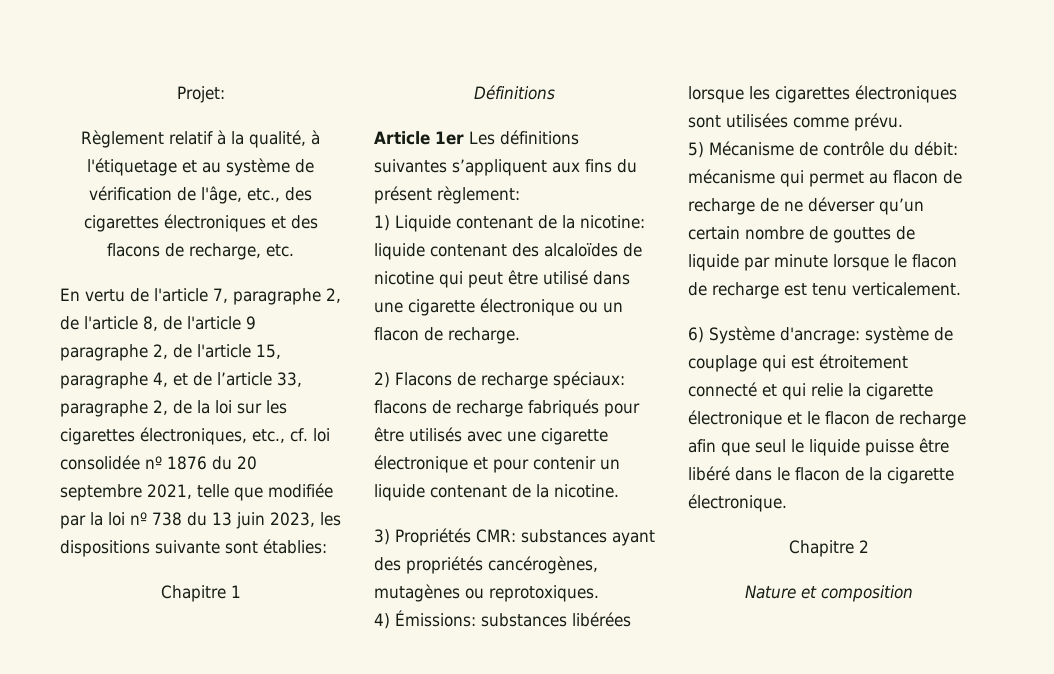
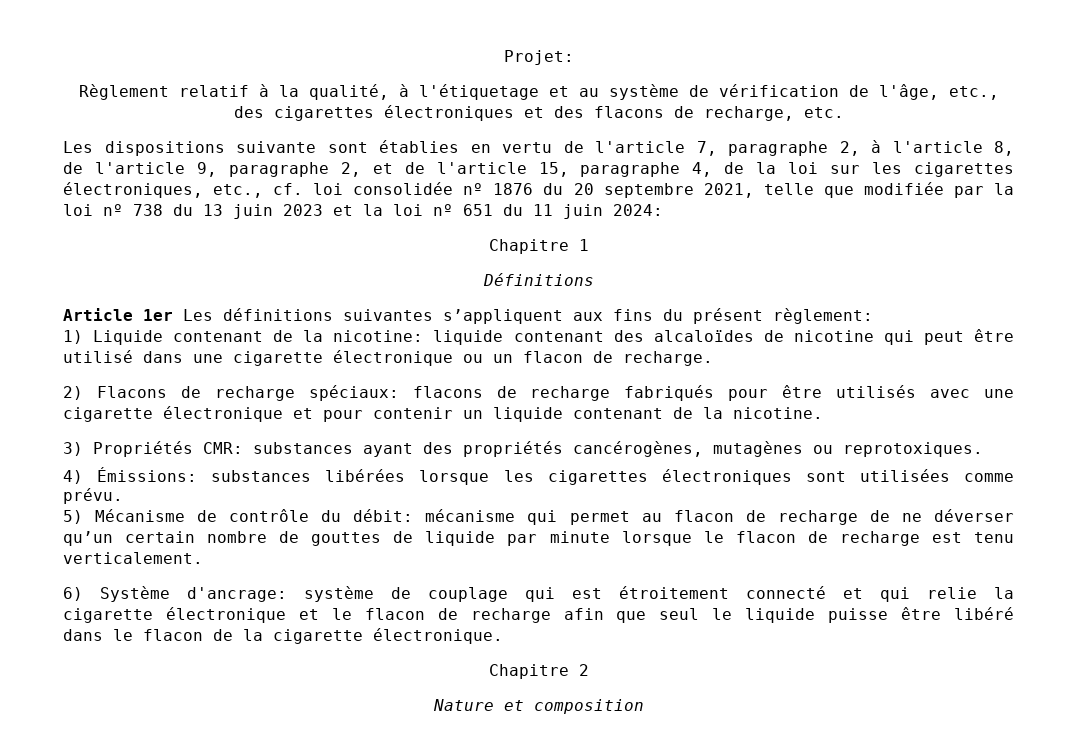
[60,288,80,301] En -> [63,140,491,156] Les dispositions suivante sont établies en
[60,316,79,330] de -> [871,140,881,153] à
[246,316,256,330] [60,344,168,361] 9 paragraphe 2, -> [196,162,393,177] 9, paragraphe 2, et
[173,372,302,387] [60,400,168,417] et de l’article 33, paragraphe 2, -> (713, 169) none
[270,512,341,527] [60,539,327,557] 2023, les dispositions suivante sont établies: -> [283,204,663,219] 2023 et la loi nº 651 du 11 juin 2024:

